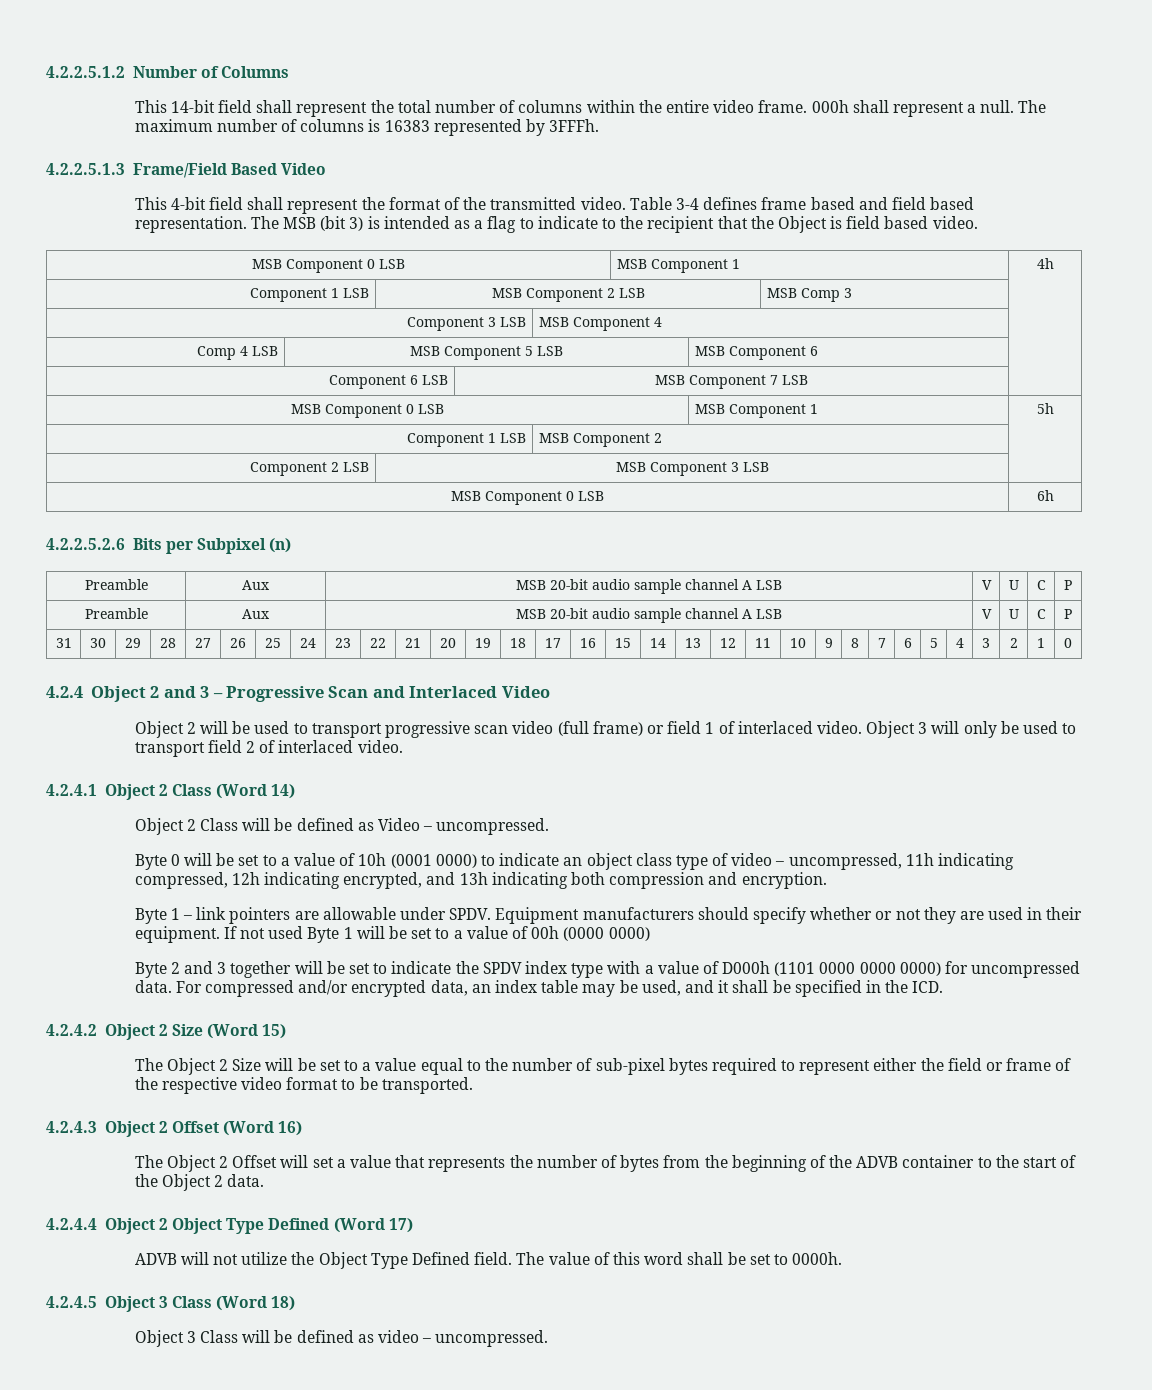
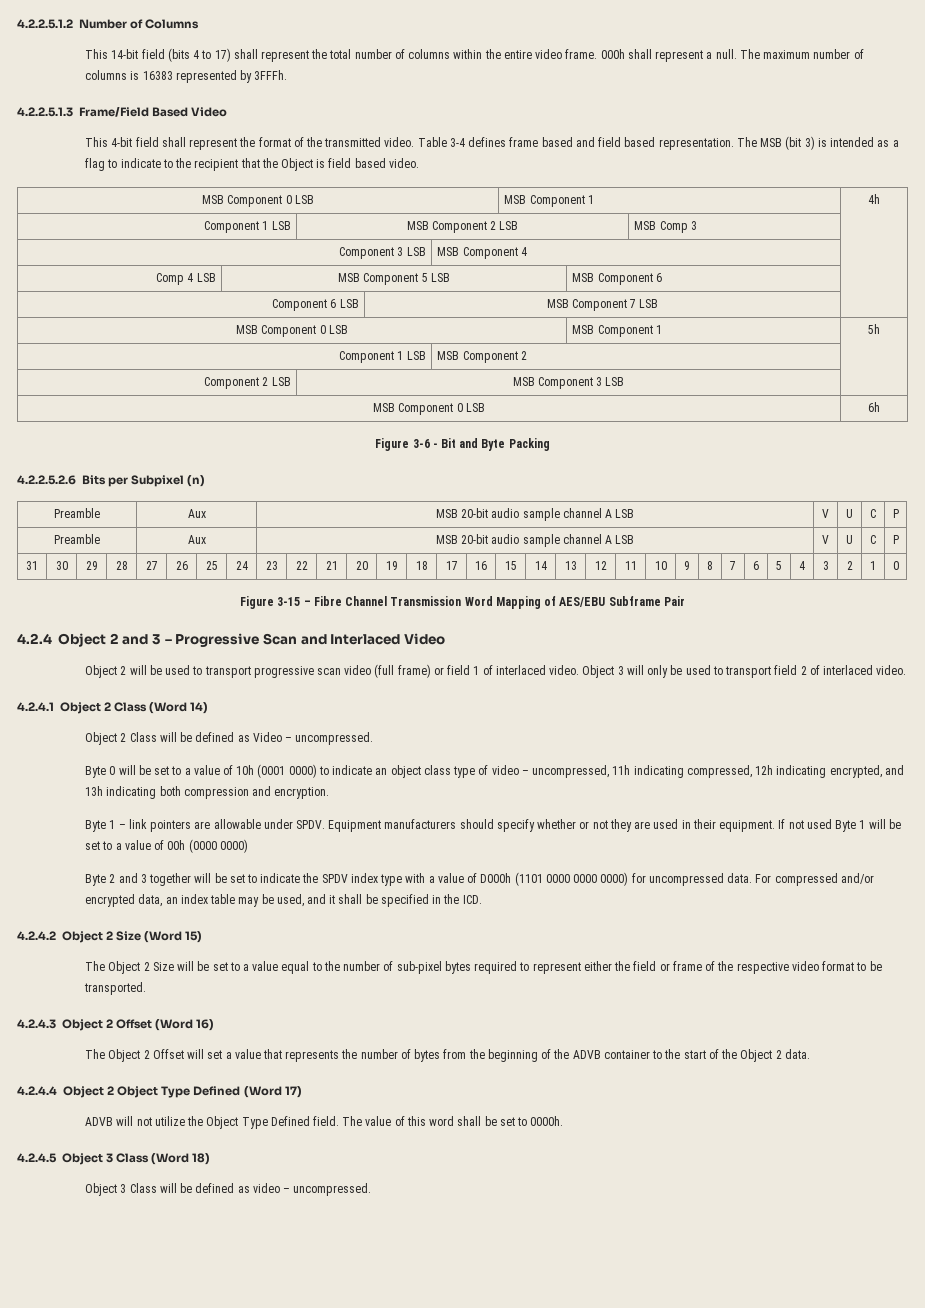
(253, 106) none -> [167,48,231,62] (bits 4 to 17)
(1054, 495) none -> [375,438,550,451] // Figure 3-6 - Bit and Byte Packing
(1072, 643) none -> [240,596,685,609] // Figure 3-15 – Fibre Channel Transmission Word Mapping of AES/EBU Subframe Pair

